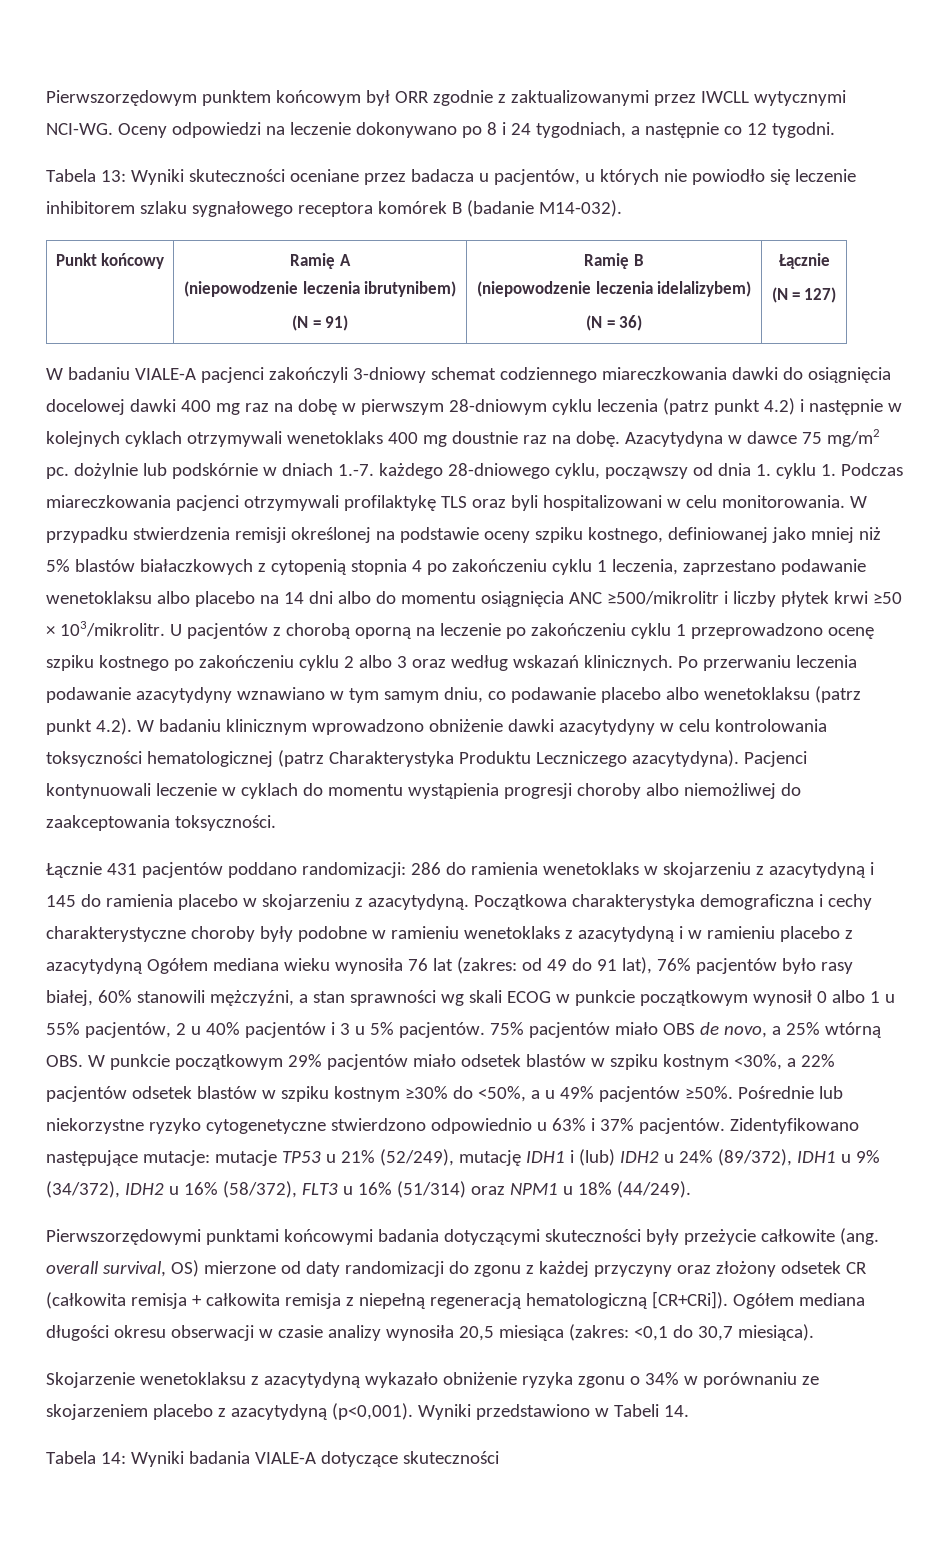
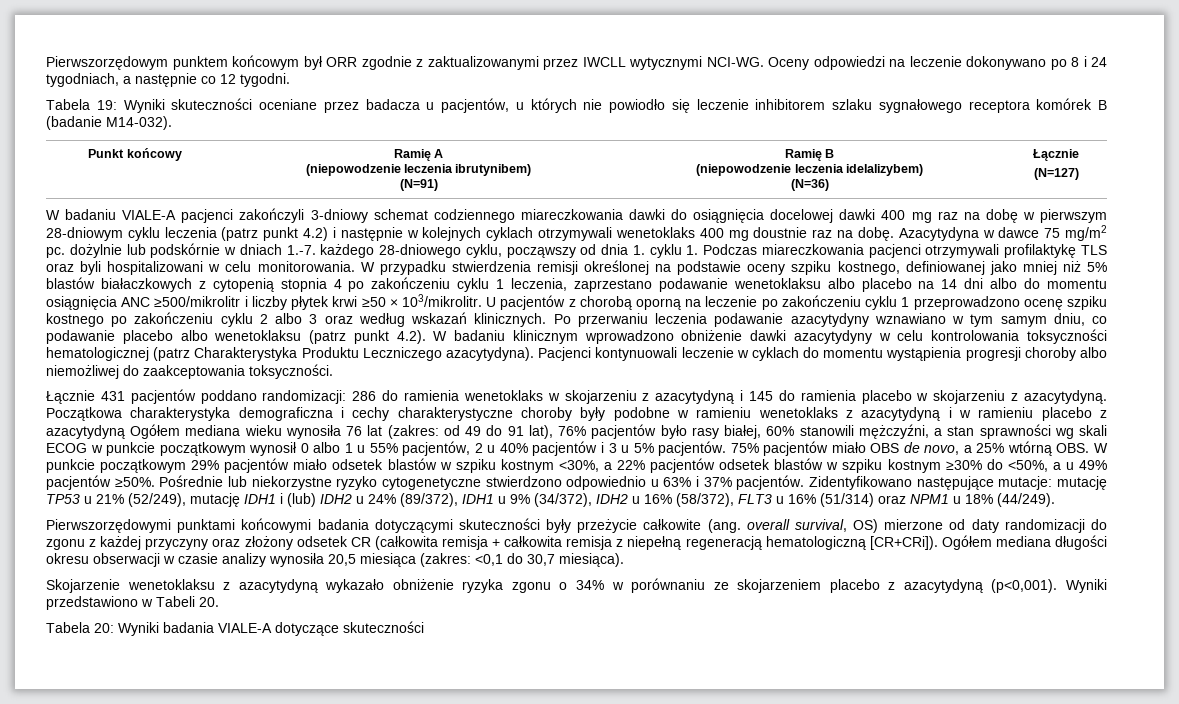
[100,170,126,182] 13: -> [96,100,117,110] 19:
[292,315,348,331] (N = 91) -> [399,179,438,191] (N=91)
[586,315,642,331] [778,253,830,269] [771,287,837,303] (N = 36) | Łącznie // (N = 127) -> [790,179,829,191] [1033,149,1079,161] [1033,168,1079,180] (N=36) | Łącznie // (N=127)
[214,1150,277,1166] mutacje -> [1056,476,1107,490] mutację
[663,1405,689,1417] [46,1451,126,1464] 14. // Tabela 14: -> [199,597,219,607] [46,622,114,633] 20. // Tabela 20:

